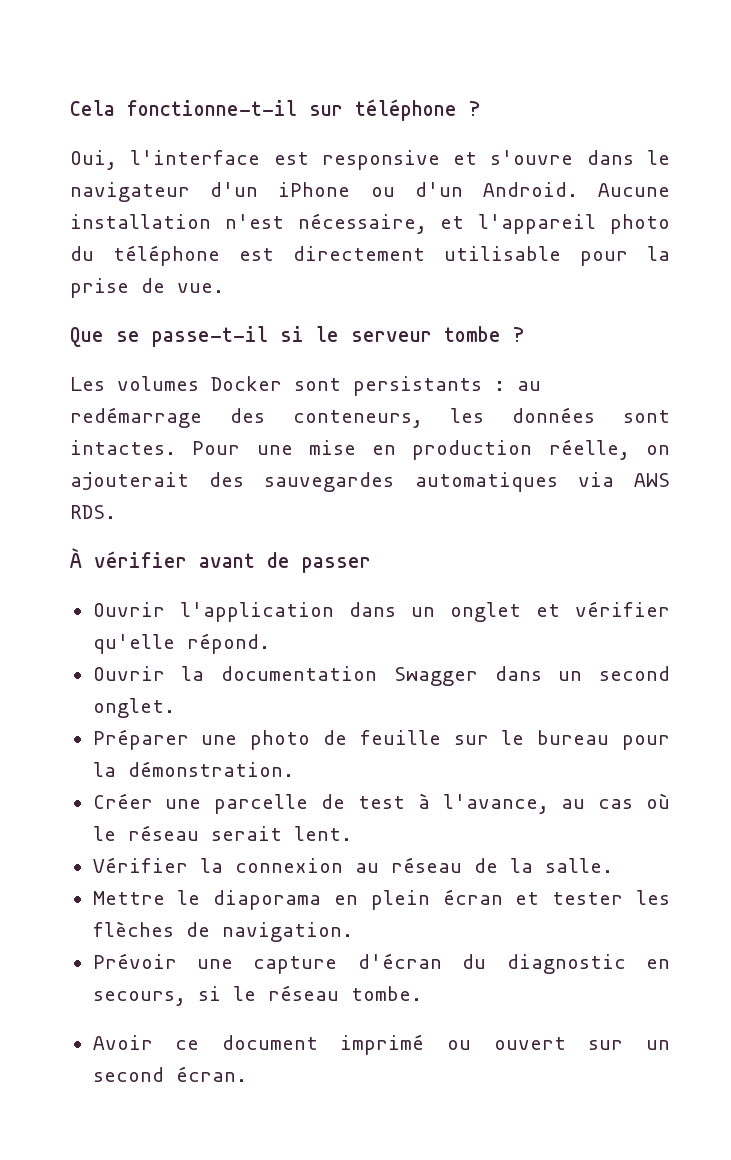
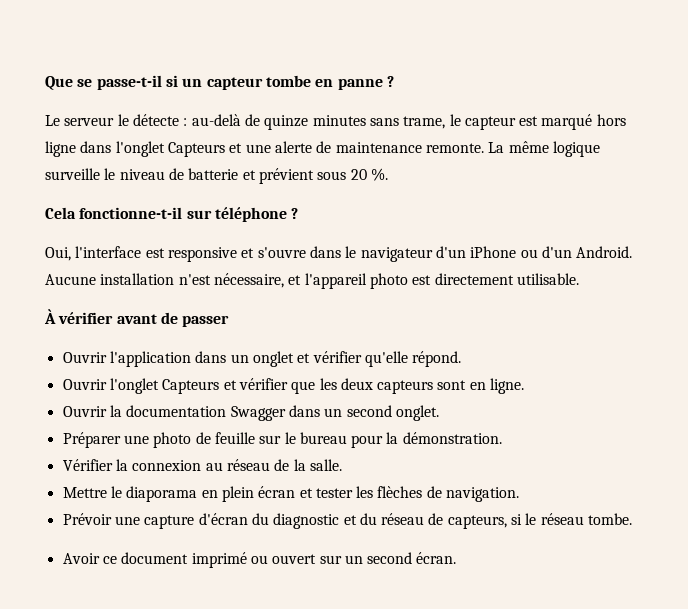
(70, 108) none -> [45,75,394,90] [45,114,626,130] [45,141,600,157] [45,168,388,184] Que se passe-t-il si un capteur tombe en panne ? // Le serveur le détecte : au-delà de quinze minutes sans trame, le capteur est marqué hors ligne dans l'onglet Capteurs et une alerte de maintenance remonte. La même logique surveille le niveau de batterie et prévient sous 20 %. //
[70,245,670,266] [70,278,224,298] [70,326,524,347] [70,376,541,396] [70,407,670,428] [70,439,670,460] [70,472,670,492] [70,505,116,519] du téléphone est directement utilisable pour la prise de vue. // Que se passe-t-il si le serveur tombe ? // Les volumes Docker sont persistants : au redémarrage des conteneurs, les données sont intactes. Pour une mise en production réelle, on ajouterait des sauvegardes automatiques via AWS RDS. -> [412,273,579,285] est directement utilisable.
(270, 643) none -> [62,378,525,394] // Ouvrir l'onglet Capteurs et vérifier que les deux capteurs sont en ligne.
[92,793,670,814] [92,825,352,841] // Créer une parcelle de test à l'avance, au cas où le réseau serait lent. -> (502, 438) none
[646,959,670,969] [92,991,186,1006] en secours, -> [343,513,507,529] et du réseau de capteurs,

